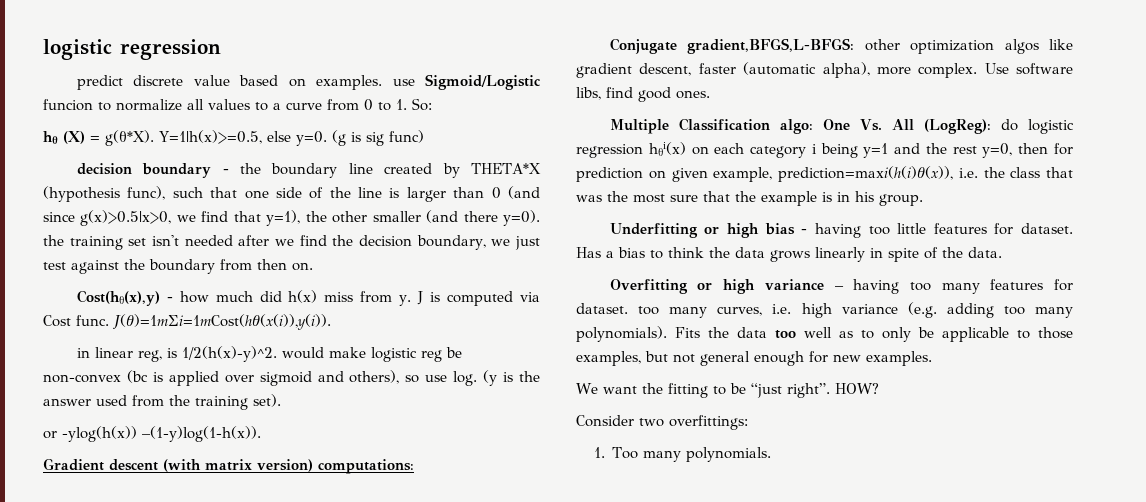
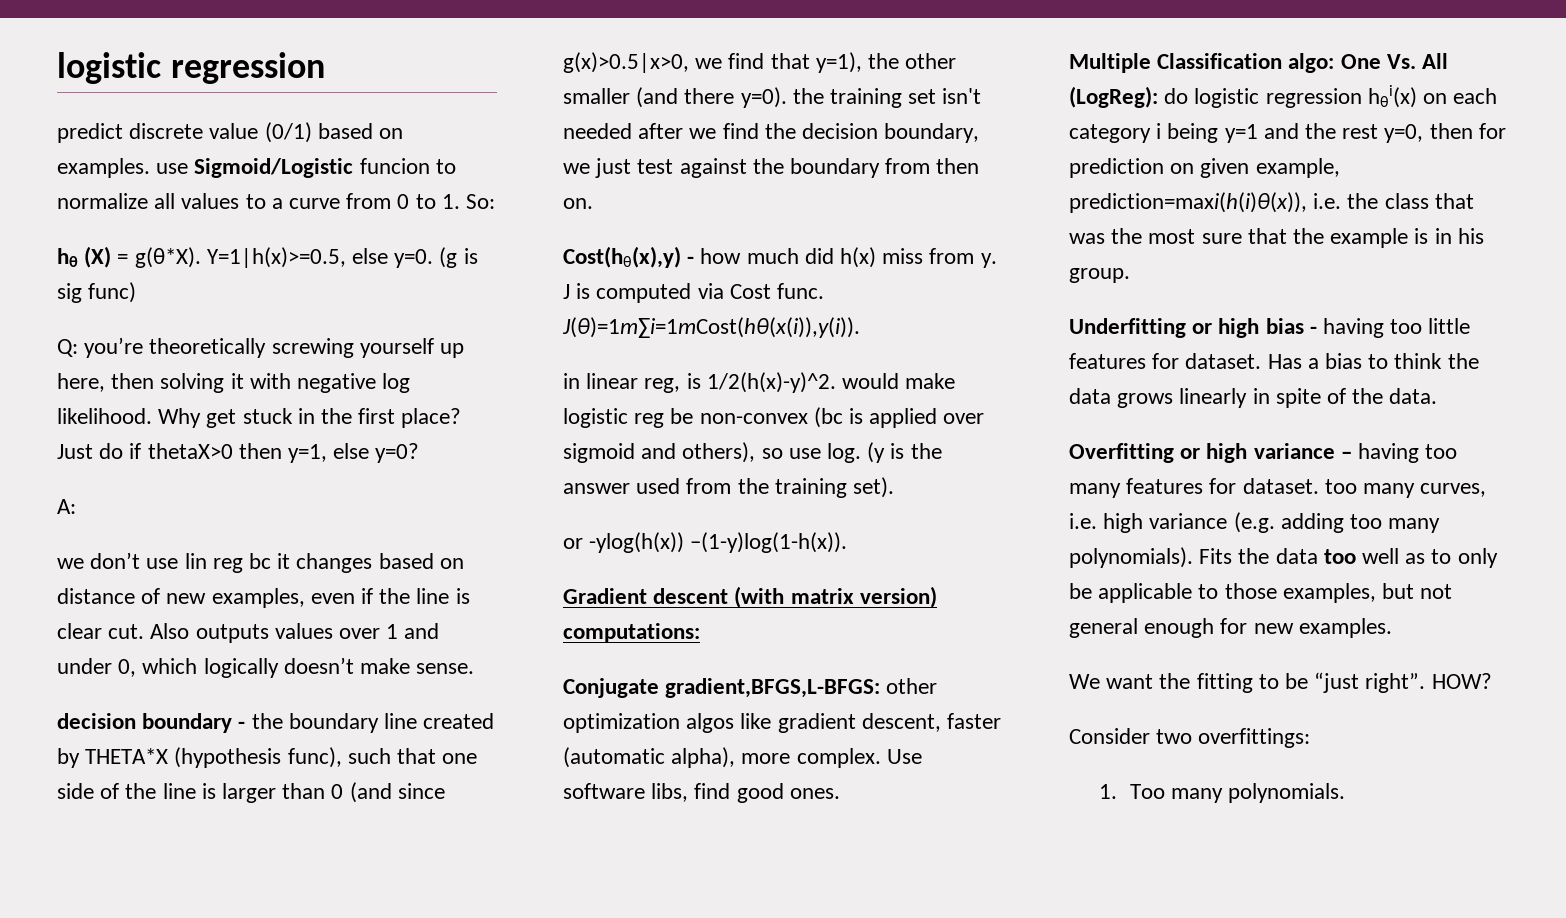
(230, 80) none -> [264,122,312,143] (0/1)
(424, 136) none -> [57,337,465,358] [57,373,411,393] [57,408,462,428] [57,443,420,463] [57,499,76,514] [57,552,464,573] [57,588,470,608] [57,623,440,643] [57,657,475,678] // Q: you’re theoretically screwing yourself up here, then solving it with negative log likelihood. Why get stuck in the first place? Just do if thetaX>0 then y=1, else y=0? // A: // we don’t use lin reg bc it changes based on distance of new examples, even if the line is clear cut. Also outputs values over 1 and under 0, which logically doesn’t make sense.

